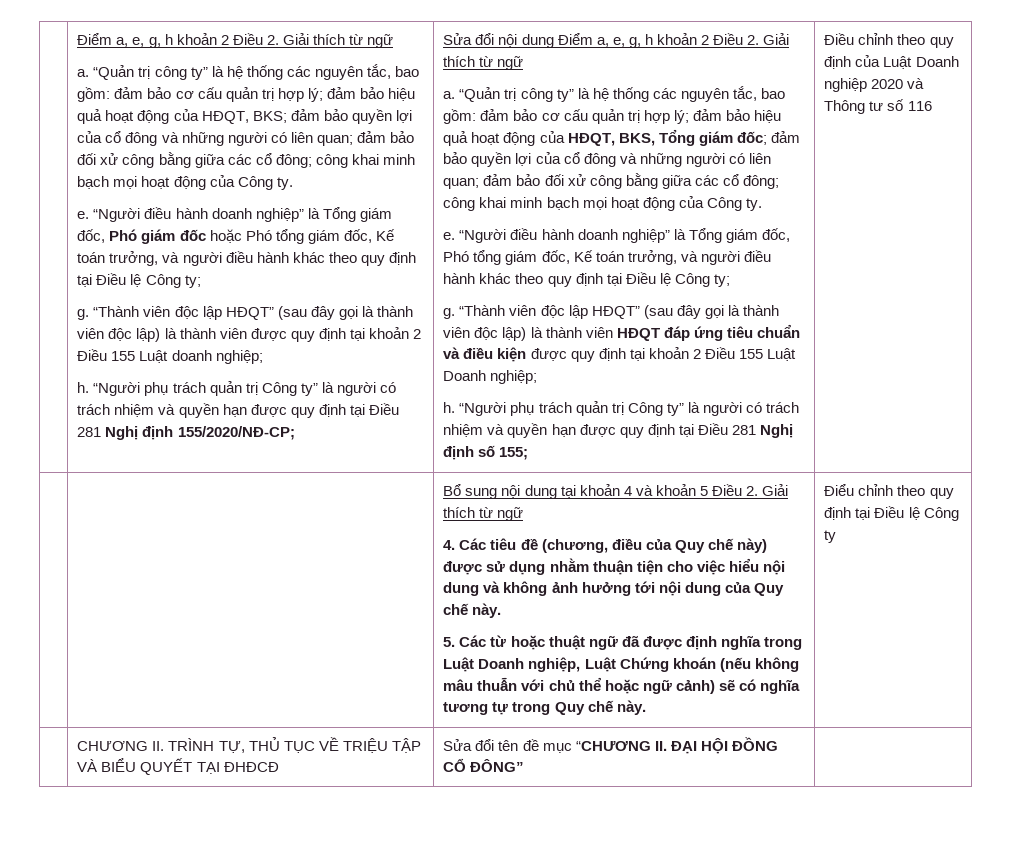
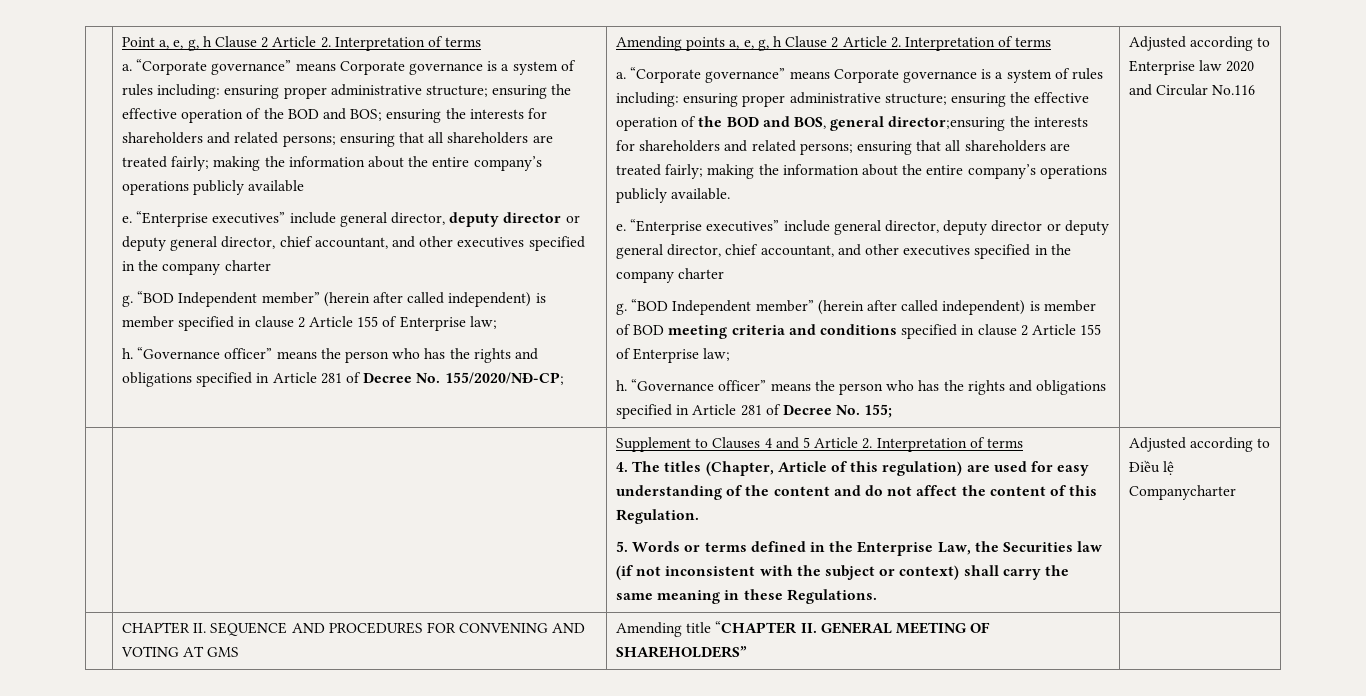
[77,33,393,48] [77,64,419,80] [77,87,415,102] [77,109,412,124] [77,131,414,146] [77,152,415,168] [77,175,293,190] [77,207,392,222] [77,229,395,244] [77,251,416,266] [77,273,201,288] [77,306,413,320] [77,327,421,342] [77,349,263,364] [77,381,396,396] [77,403,399,418] [77,426,295,440] [443,33,790,48] [443,56,524,70] [443,86,785,102] [443,109,781,124] [443,129,800,146] [443,152,771,167] [443,173,779,189] [443,196,762,211] [443,228,790,243] [443,250,771,265] [443,272,730,287] [443,305,779,319] [443,324,800,341] [443,347,796,362] [443,370,538,384] [443,401,799,416] [443,423,793,438] [443,445,529,460] [824,33,954,48] [824,55,959,69] [824,78,925,92] [824,99,932,114] [443,484,788,499] [443,507,524,521] [443,538,767,553] [443,558,785,575] [443,581,784,596] [443,603,502,618] [443,635,802,650] [443,657,799,672] [443,677,800,694] [443,700,646,715] [824,484,954,499] [824,506,959,521] [824,530,837,543] [77,737,421,753] [77,758,279,775] [443,737,778,754] [443,758,525,772] | Điểm a, e, g, h khoản 2 Điều 2. Giải thích từ ngữ // a. “Quản trị công ty” là hệ thống các nguyên tắc, bao gồm: đảm bảo cơ cấu quản trị hợp lý; đảm bảo hiệu quả hoạt động của HĐQT, BKS; đảm bảo quyền lợi của cổ đông và những người có liên quan; đảm bảo đối xử công bằng giữa các cổ đông; công khai minh bạch mọi hoạt động của Công ty. // e. “Người điều hành doanh nghiệp” là Tổng giám đốc, Phó giám đốc hoặc Phó tổng giám đốc, Kế toán trưởng, và người điều hành khác theo quy định tại Điều lệ Công ty; // g. “Thành viên độc lập HĐQT” (sau đây gọi là thành viên độc lập) là thành viên được quy định tại khoản 2 Điều 155 Luật doanh nghiệp; // h. “Người phụ trách quản trị Công ty” là người có trách nhiệm và quyền hạn được quy định tại Điều 281 Nghị định 155/2020/NĐ-CP; | Sửa đổi nội dung Điểm a, e, g, h khoản 2 Điều 2. Giải thích từ ngữ // a. “Quản trị công ty” là hệ thống các nguyên tắc, bao gồm: đảm bảo cơ cấu quản trị hợp lý; đảm bảo hiệu quả hoạt động của HĐQT, BKS, Tổng giám đốc; đảm bảo quyền lợi của cổ đông và những người có liên quan; đảm bảo đối xử công bằng giữa các cổ đông; công khai minh bạch mọi hoạt động của Công ty. // e. “Người điều hành doanh nghiệp” là Tổng giám đốc, Phó tổng giám đốc, Kế toán trưởng, và người điều hành khác theo quy định tại Điều lệ Công ty; // g. “Thành viên độc lập HĐQT” (sau đây gọi là thành viên độc lập) là thành viên HĐQT đáp ứng tiêu chuẩn và điều kiện được quy định tại khoản 2 Điều 155 Luật Doanh nghiệp; // h. “Người phụ trách quản trị Công ty” là người có trách nhiệm và quyền hạn được quy định tại Điều 281 Nghị định số 155; | Điều chỉnh theo quy định của Luật Doanh nghiệp 2020 và Thông tư số 116 // | | Bổ sung nội dung tại khoản 4 và khoản 5 Điều 2. Giải thích từ ngữ // 4. Các tiêu đề (chương, điều của Quy chế này) được sử dụng nhằm thuận tiện cho việc hiểu nội dung và không ảnh hưởng tới nội dung của Quy chế này. // 5. Các từ hoặc thuật ngữ đã được định nghĩa trong Luật Doanh nghiệp, Luật Chứng khoán (nếu không mâu thuẫn với chủ thể hoặc ngữ cảnh) sẽ có nghĩa tương tự trong Quy chế này. | Điểu chỉnh theo quy định tại Điều lệ Công ty // | CHƯƠNG II. TRÌNH TỰ, THỦ TỤC VỀ TRIỆU TẬP VÀ BIỂU QUYẾT TẠI ĐHĐCĐ | Sửa đổi tên đề mục “CHƯƠNG II. ĐẠI HỘI ĐỒNG CỔ ĐÔNG” -> [122,36,482,51] [122,59,576,75] [122,84,572,99] [122,108,547,123] [122,132,553,147] [122,156,542,171] [122,180,305,195] [122,211,580,227] [122,236,585,251] [122,260,271,275] [122,291,546,307] [122,316,497,331] [122,347,538,363] [122,372,564,387] [616,36,1052,51] [616,67,1103,83] [616,92,1090,107] [616,116,1088,131] [616,140,1070,155] [616,164,1107,179] [616,188,731,203] [616,219,1109,235] [616,244,1071,259] [616,268,725,283] [616,299,1096,315] [616,324,1102,339] [616,348,731,363] [616,379,1107,395] [616,404,893,419] [1129,36,1271,51] [1129,60,1255,75] [1129,84,1256,96] [616,437,1023,452] [616,461,1090,476] [616,485,1098,500] [616,509,700,524] [616,541,1103,556] [616,565,1069,580] [616,589,877,604] [1129,437,1271,452] [1129,460,1175,475] [1129,485,1237,500] [122,622,586,636] [121,646,240,657] [616,621,991,637] [616,646,748,658] | Point a, e, g, h Clause 2 Article 2. Interpretation of terms // a. “Corporate governance” means Corporate governance is a system of rules including: ensuring proper administrative structure; ensuring the effective operation of the BOD and BOS; ensuring the interests for shareholders and related persons; ensuring that all shareholders are treated fairly; making the information about the entire company’s operations publicly available // e. “Enterprise executives” include general director, deputy director or deputy general director, chief accountant, and other executives specified in the company charter // g. “BOD Independent member” (herein after called independent) is member specified in clause 2 Article 155 of Enterprise law; // h. “Governance officer” means the person who has the rights and obligations specified in Article 281 of Decree No. 155/2020/NĐ-CP; | Amending points a, e, g, h Clause 2 Article 2. Interpretation of terms // a. “Corporate governance” means Corporate governance is a system of rules including: ensuring proper administrative structure; ensuring the effective operation of the BOD and BOS, general director;ensuring the interests for shareholders and related persons; ensuring that all shareholders are treated fairly; making the information about the entire company’s operations publicly available. // e. “Enterprise executives” include general director, deputy director or deputy general director, chief accountant, and other executives specified in the company charter // g. “BOD Independent member” (herein after called independent) is member of BOD meeting criteria and conditions specified in clause 2 Article 155 of Enterprise law; // h. “Governance officer” means the person who has the rights and obligations specified in Article 281 of Decree No. 155; | Adjusted according to Enterprise law 2020 and Circular No.116 // | | Supplement to Clauses 4 and 5 Article 2. Interpretation of terms // 4. The titles (Chapter, Article of this regulation) are used for easy understanding of the content and do not affect the content of this Regulation. // 5. Words or terms defined in the Enterprise Law, the Securities law (if not inconsistent with the subject or context) shall carry the same meaning in these Regulations. | Adjusted according to Điều lệ Companycharter // | CHAPTER II. SEQUENCE AND PROCEDURES FOR CONVENING AND VOTING AT GMS | Amending title “CHAPTER II. GENERAL MEETING OF SHAREHOLDERS”

